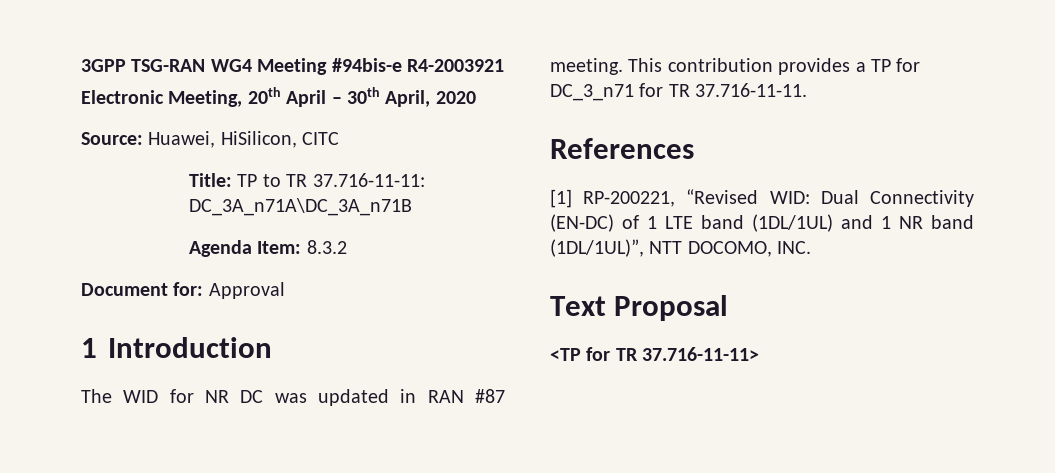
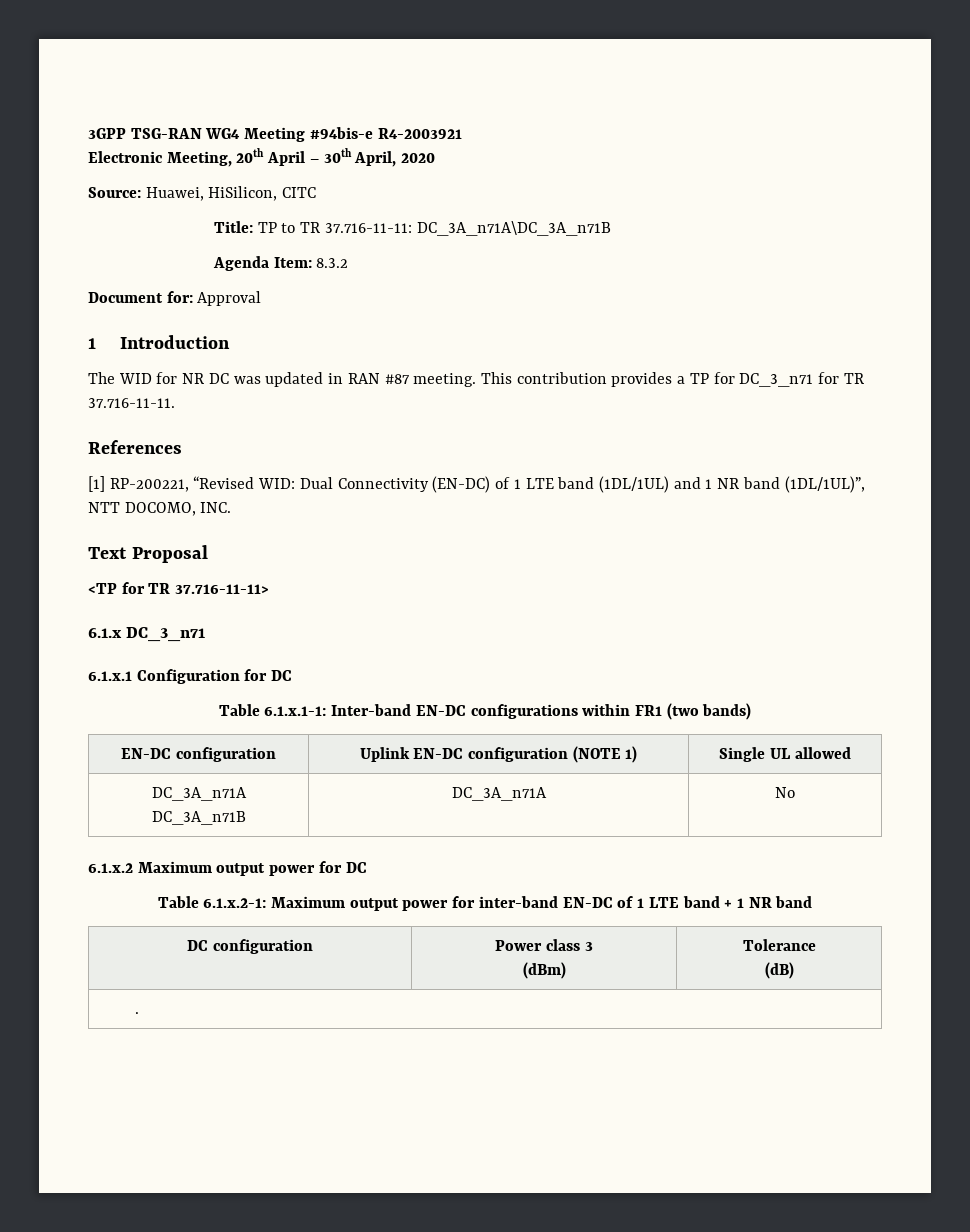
(760, 354) none -> [88,627,205,642] [88,669,293,684] [218,703,752,720] [121,747,276,762] [359,746,638,763] [719,747,851,762] [151,787,247,801] [151,811,246,825] [451,787,547,801] [775,787,796,798] [88,861,367,876] [157,896,813,911] [187,939,313,954] [495,939,593,951] [522,962,566,979] [742,939,816,951] [764,962,794,979] [135,1012,140,1014] // 6.1.x DC_3_n71 // 6.1.x.1 Configuration for DC // Table 6.1.x.1-1: Inter-band EN-DC configurations within FR1 (two bands) // EN-DC configuration | Uplink EN-DC configuration (NOTE 1) | Single UL allowed // DC_3A_n71A // DC_3A_n71B | DC_3A_n71A | No // 6.1.x.2 Maximum output power for DC // Table 6.1.x.2-1: Maximum output power for inter-band EN-DC of 1 LTE band + 1 NR band // DC configuration | Power class 3 // (dBm) | Tolerance // (dB) // .

